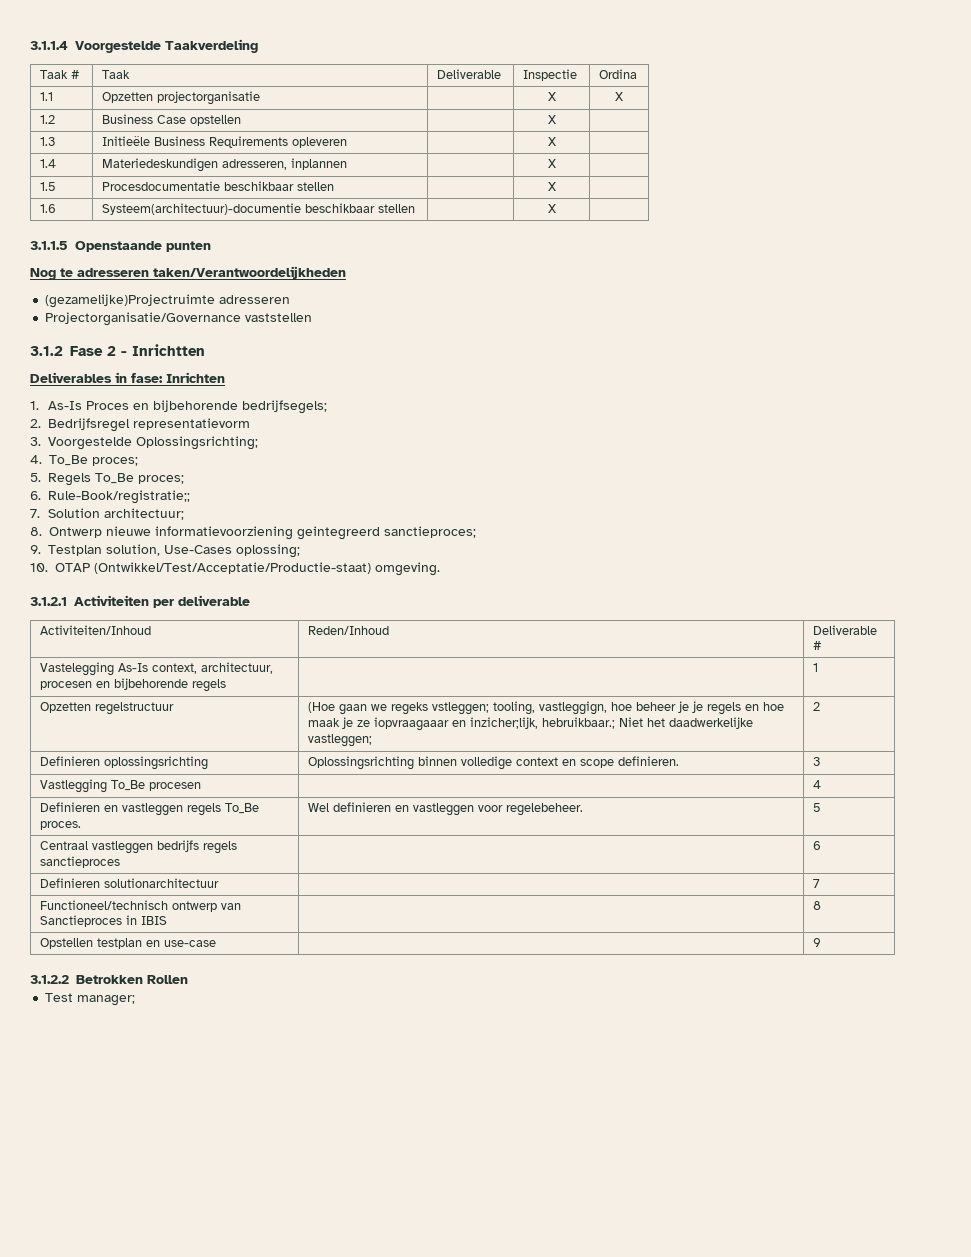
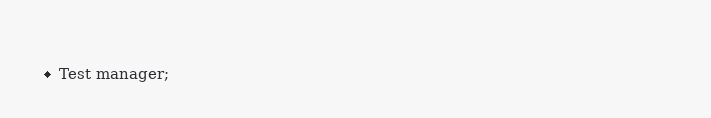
[30,39,258,53] [40,70,81,79] [102,70,131,79] [437,69,502,79] [523,69,578,81] [599,69,638,79] [40,92,54,101] [102,91,261,105] [547,92,556,101] [615,92,623,101] [40,115,56,124] [102,114,242,126] [547,115,556,124] [40,137,56,146] [102,136,348,148] [547,137,556,146] [40,159,57,168] [102,158,348,172] [547,159,556,168] [40,182,57,191] [102,181,335,191] [547,182,556,191] [40,204,57,213] [102,203,416,215] [547,204,556,213] [30,241,211,252] [30,266,346,280] [45,294,291,308] [45,312,313,326] [30,344,205,356] [30,372,225,383] [30,400,327,414] [30,418,250,432] [30,436,258,450] [30,455,138,466] [30,473,184,486] [30,490,190,504] [30,508,184,520] [30,526,476,540] [30,544,300,558] [30,562,440,576] [30,595,250,608] [40,625,152,635] [308,626,390,635] [813,625,878,635] [813,641,823,650] [40,662,274,676] [40,678,227,692] [813,663,819,672] [40,702,175,715] [308,701,785,715] [308,717,754,731] [308,734,373,747] [813,702,821,711] [40,756,209,770] [308,756,680,770] [813,757,821,766] [40,779,202,793] [813,780,822,789] [40,802,260,816] [40,821,82,830] [308,802,584,816] [813,803,822,812] [40,840,238,854] [40,856,121,868] [813,841,822,850] [40,878,220,888] [813,879,821,888] [40,900,242,912] [40,915,168,927] [813,901,822,910] [40,938,217,949] [813,938,822,947] [30,975,188,984] 3.1.1.4 Voorgestelde Taakverdeling // Taak # | Taak | Deliverable | Inspectie | Ordina // 1.1 | Opzetten projectorganisatie | | X | X // 1.2 | Business Case opstellen | | X | // 1.3 | Initieële Business Requirements opleveren | | X | // 1.4 | Materiedeskundigen adresseren, inplannen | | X | // 1.5 | Procesdocumentatie beschikbaar stellen | | X | // 1.6 | Systeem(architectuur)-documentie beschikbaar stellen | | X | // 3.1.1.5 Openstaande punten // Nog te adresseren taken/Verantwoordelijkheden // (gezamelijke)Projectruimte adresseren // Projectorganisatie/Governance vaststellen // 3.1.2 Fase 2 - Inrichtten // Deliverables in fase: Inrichten // 1. As-Is Proces en bijbehorende bedrijfsegels; // 2. Bedrijfsregel representatievorm // 3. Voorgestelde Oplossingsrichting; // 4. To_Be proces; // 5. Regels To_Be proces; // 6. Rule-Book/registratie;; // 7. Solution architectuur; // 8. Ontwerp nieuwe informatievoorziening geintegreerd sanctieproces; // 9. Testplan solution, Use-Cases oplossing; // 10. OTAP (Ontwikkel/Test/Acceptatie/Productie-staat) omgeving. // 3.1.2.1 Activiteiten per deliverable // Activiteiten/Inhoud | Reden/Inhoud | Deliverable # // Vastelegging As-Is context, architectuur, procesen en bijbehorende regels | | 1 // Opzetten regelstructuur | (Hoe gaan we regeks vstleggen; tooling, vastleggign, hoe beheer je je regels en hoe maak je ze iopvraagaaar en inzicher;lijk, hebruikbaar.; Niet het daadwerkelijke vastleggen; | 2 // Definieren oplossingsrichting | Oplossingsrichting binnen volledige context en scope definieren. | 3 // Vastlegging To_Be procesen | | 4 // Definieren en vastleggen regels To_Be proces. | Wel definieren en vastleggen voor regelebeheer. | 5 // Centraal vastleggen bedrijfs regels sanctieproces | | 6 // Definieren solutionarchitectuur | | 7 // Functioneel/technisch ontwerp van Sanctieproces in IBIS | | 8 // Opstellen testplan en use-case | | 9 // 3.1.2.2 Betrokken Rollen // -> (58, 73) none

